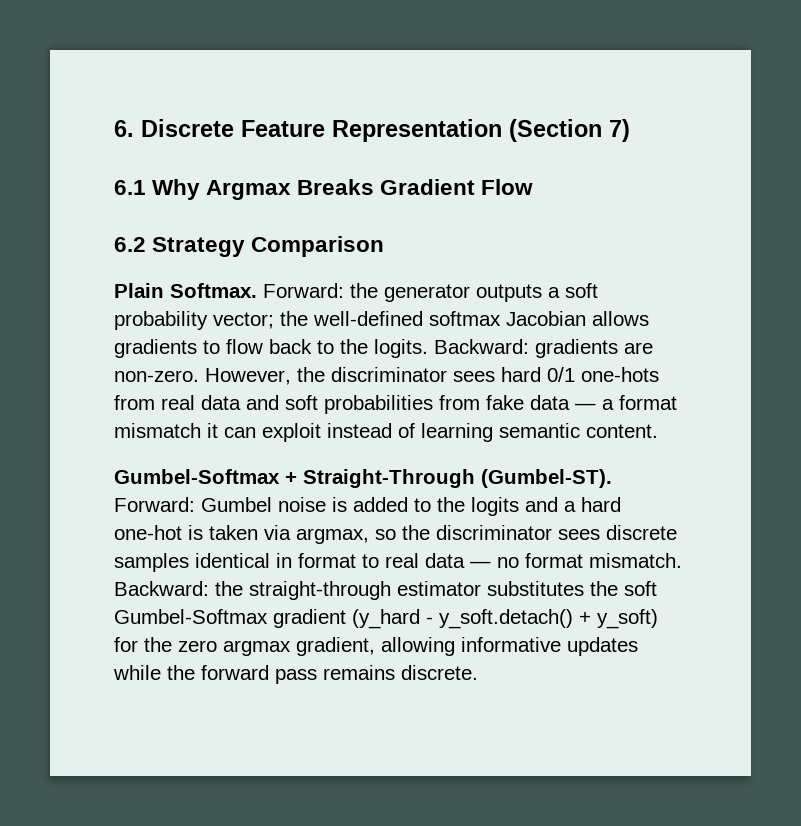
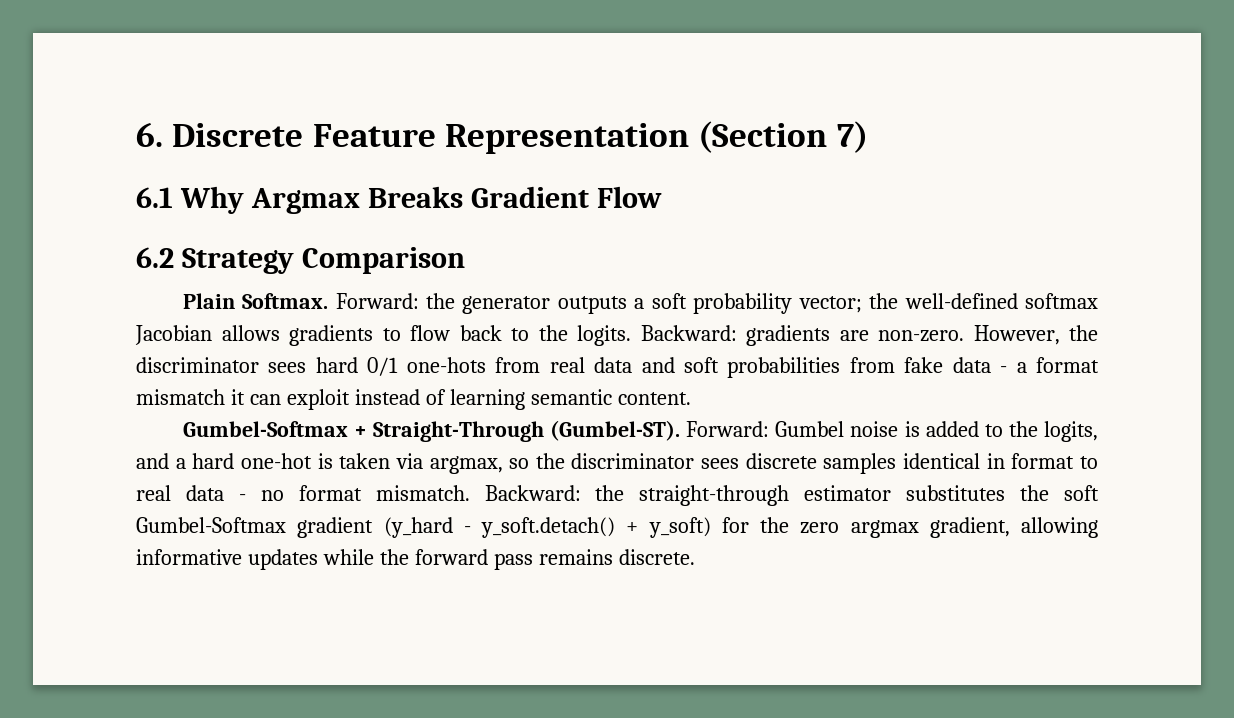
[575,403,596,410] — -> [1000,366,1008,373] -
[471,497,519,516] logits -> [1043,421,1098,442] logits,
[470,561,491,568] — -> [238,494,246,501] -

